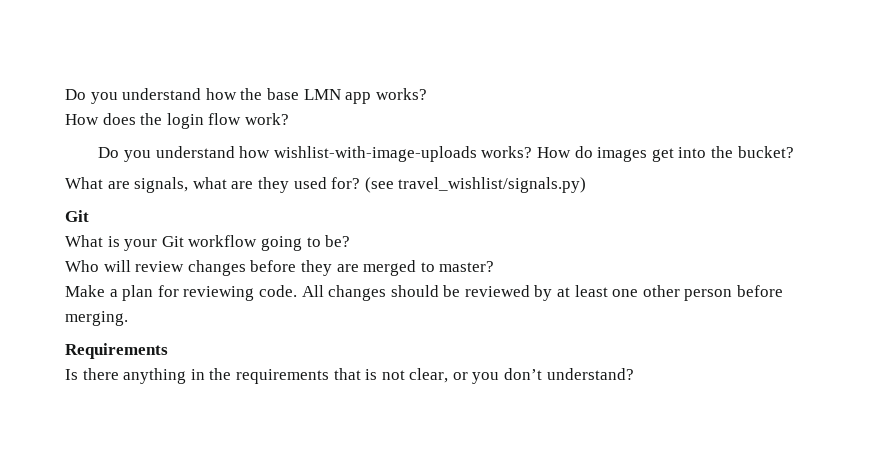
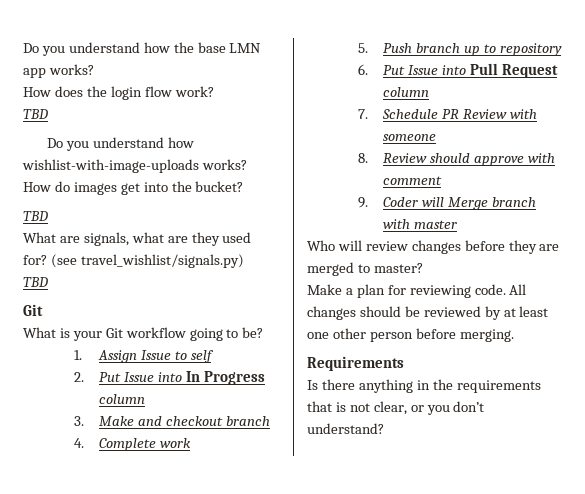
(289, 119) none -> [23,109,48,119] // TBD
(794, 152) none -> [23,211,48,221] // TBD
(587, 185) none -> [23,277,48,287] // TBD
(351, 241) none -> [73,350,215,363] [73,371,266,385] [99,394,146,404] [73,416,271,426] [73,438,192,451] [357,43,563,56] [357,63,559,78] [383,87,430,97] [357,109,538,119] [383,134,437,141] [357,153,556,166] [383,176,443,185] [357,197,537,210] [383,219,458,229] // 1. Assign Issue to self // 2. Put Issue into In Progress column // 3. Make and checkout branch // 4. Complete work // 5. Push branch up to repository // 6. Put Issue into Pull Request column // 7. Schedule PR Review with someone // 8. Review should approve with comment // 9. Coder will Merge branch with master

